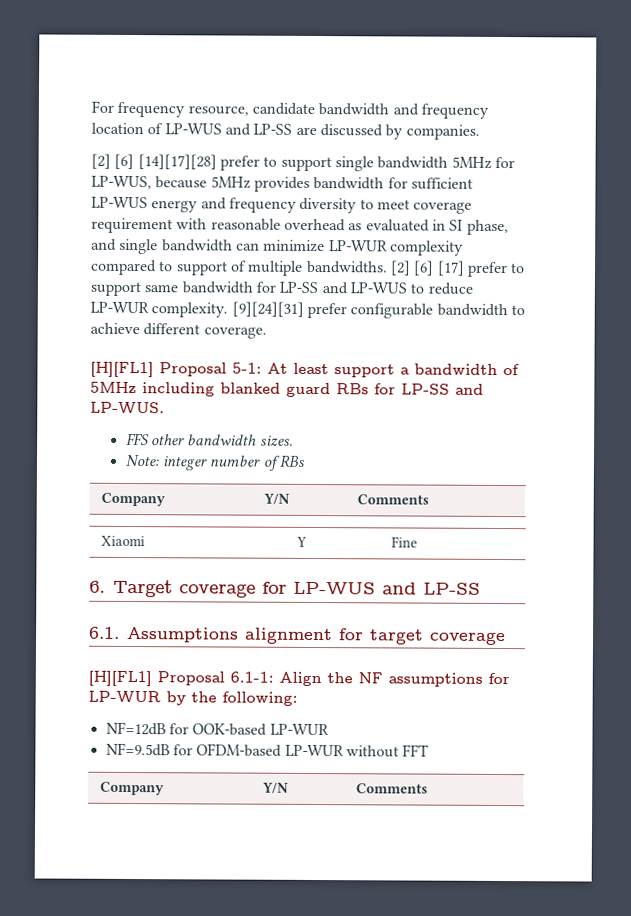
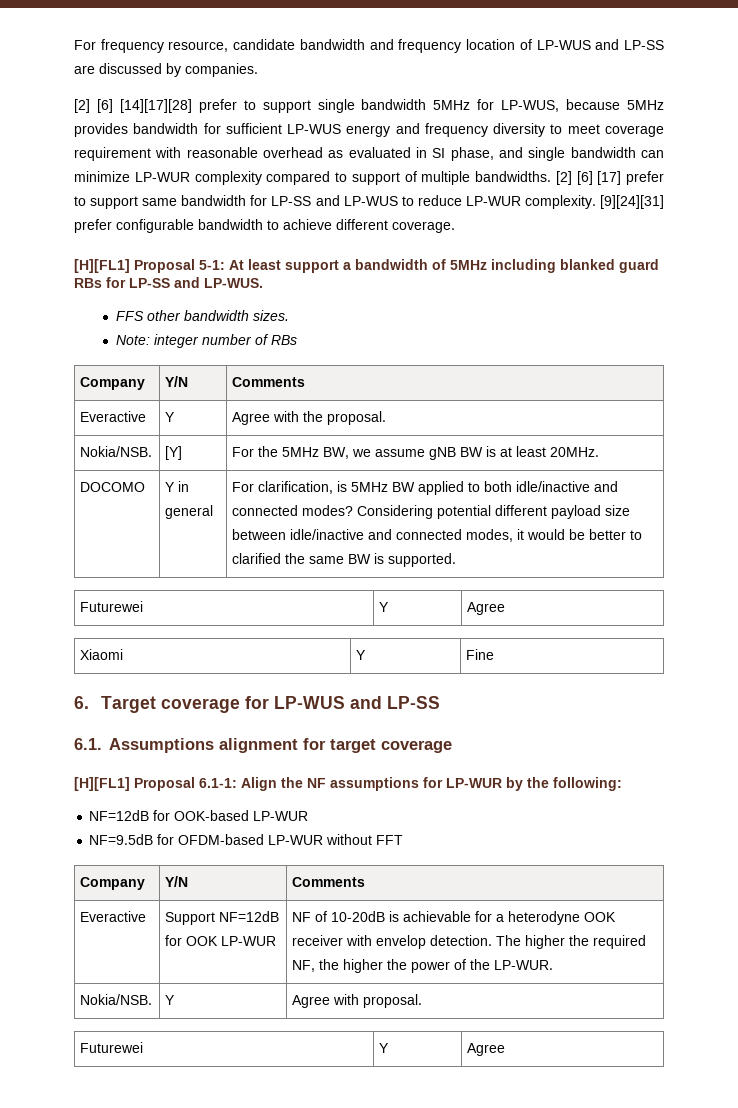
(429, 499) none -> [80,411,147,422] [165,412,176,422] [232,411,387,425] [80,446,153,457] [165,446,183,460] [232,446,600,460] [80,482,146,492] [165,481,190,492] [165,505,214,519] [232,481,619,495] [232,505,631,519] [232,529,643,542] [232,553,457,567] [80,601,144,612] [379,602,390,612] [467,602,506,615] // Everactive | Y | Agree with the proposal. // Nokia/NSB. | [Y] | For the 5MHz BW, we assume gNB BW is at least 20MHz. // DOCOMO | Y in general | For clarification, is 5MHz BW applied to both idle/inactive and connected modes? Considering potential different payload size between idle/inactive and connected modes, it would be better to clarified the same BW is supported. // Futurewei | Y | Agree
(428, 788) none -> [80,911,147,922] [165,911,280,925] [165,935,277,946] [292,911,617,925] [292,935,647,949] [292,959,554,973] [80,994,153,1005] [165,995,176,1005] [292,994,423,1008] [80,1042,144,1053] [379,1043,390,1053] [467,1043,506,1056] // Everactive | Support NF=12dB for OOK LP-WUR | NF of 10-20dB is achievable for a heterodyne OOK receiver with envelop detection. The higher the required NF, the higher the power of the LP-WUR. // Nokia/NSB. | Y | Agree with proposal. // Futurewei | Y | Agree

